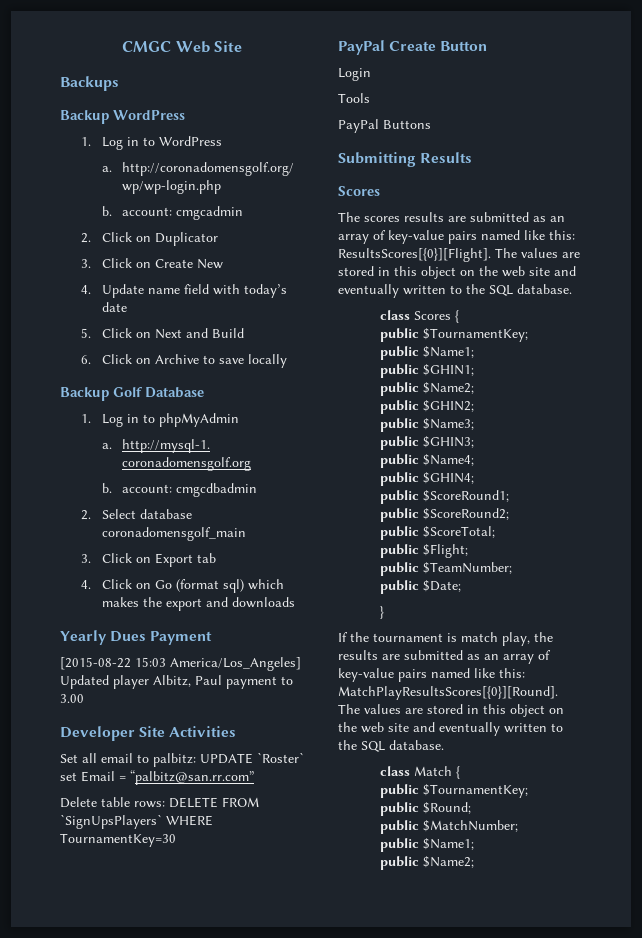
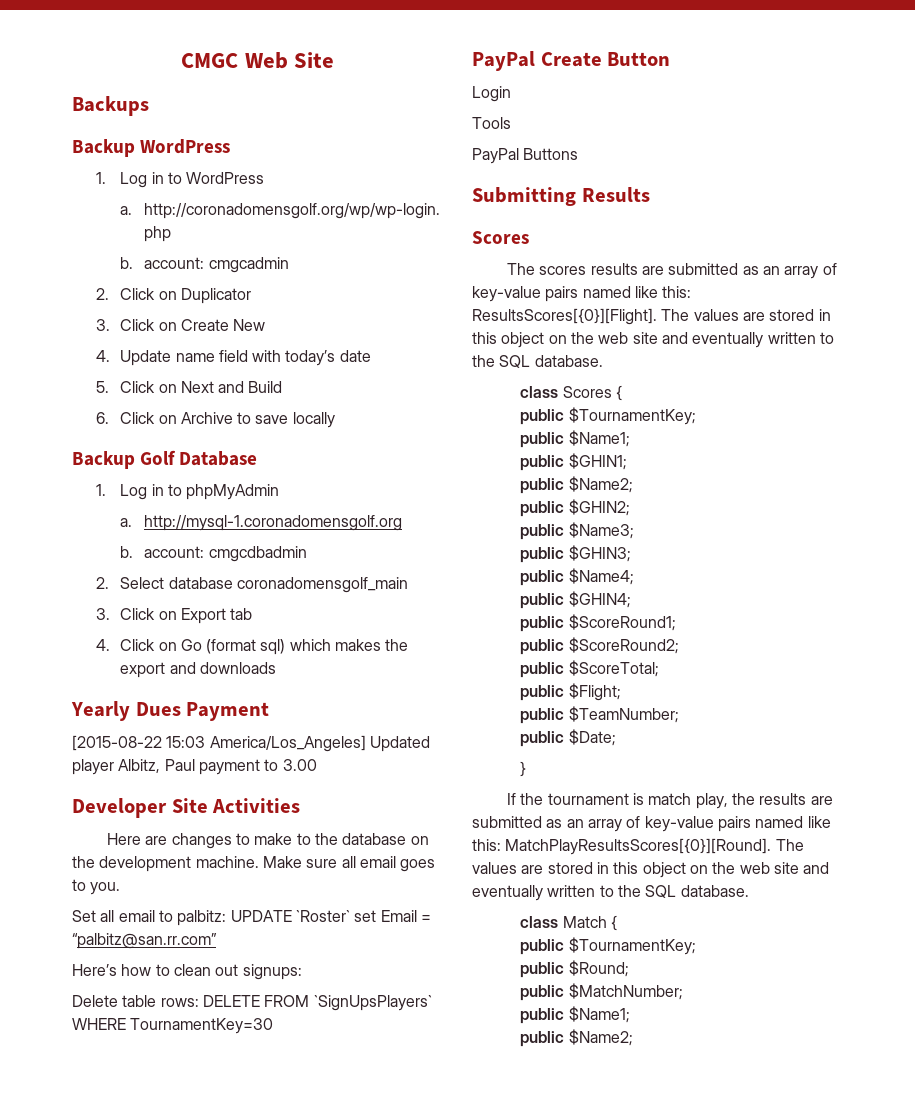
(237, 731) none -> [107,833,429,849] [72,856,436,872] [72,879,121,895] // Here are changes to make to the database on the development machine. Make sure all email goes to you.
(254, 777) none -> [72,964,302,980] // Here’s how to clean out signups:

